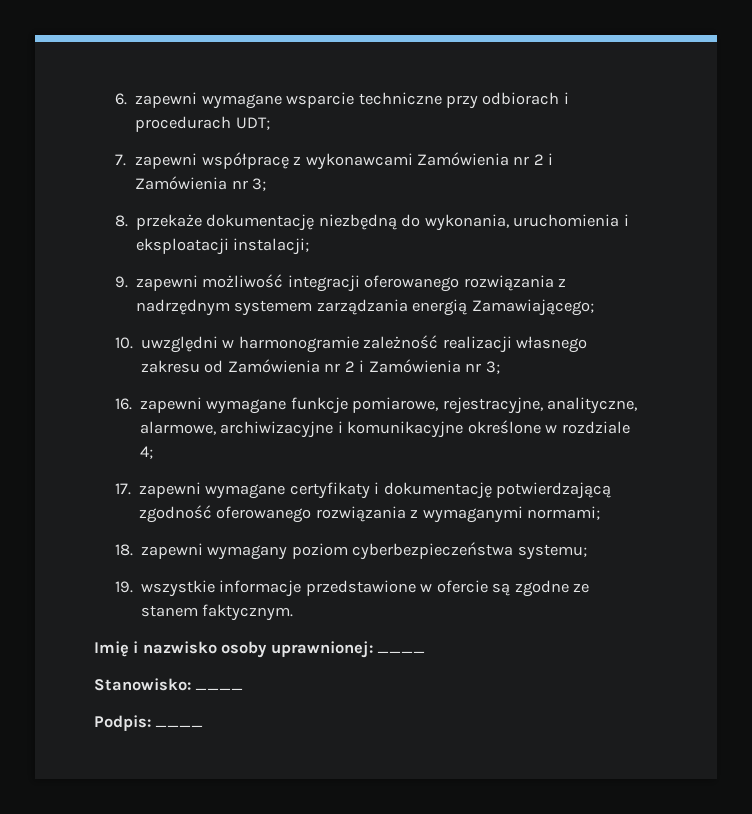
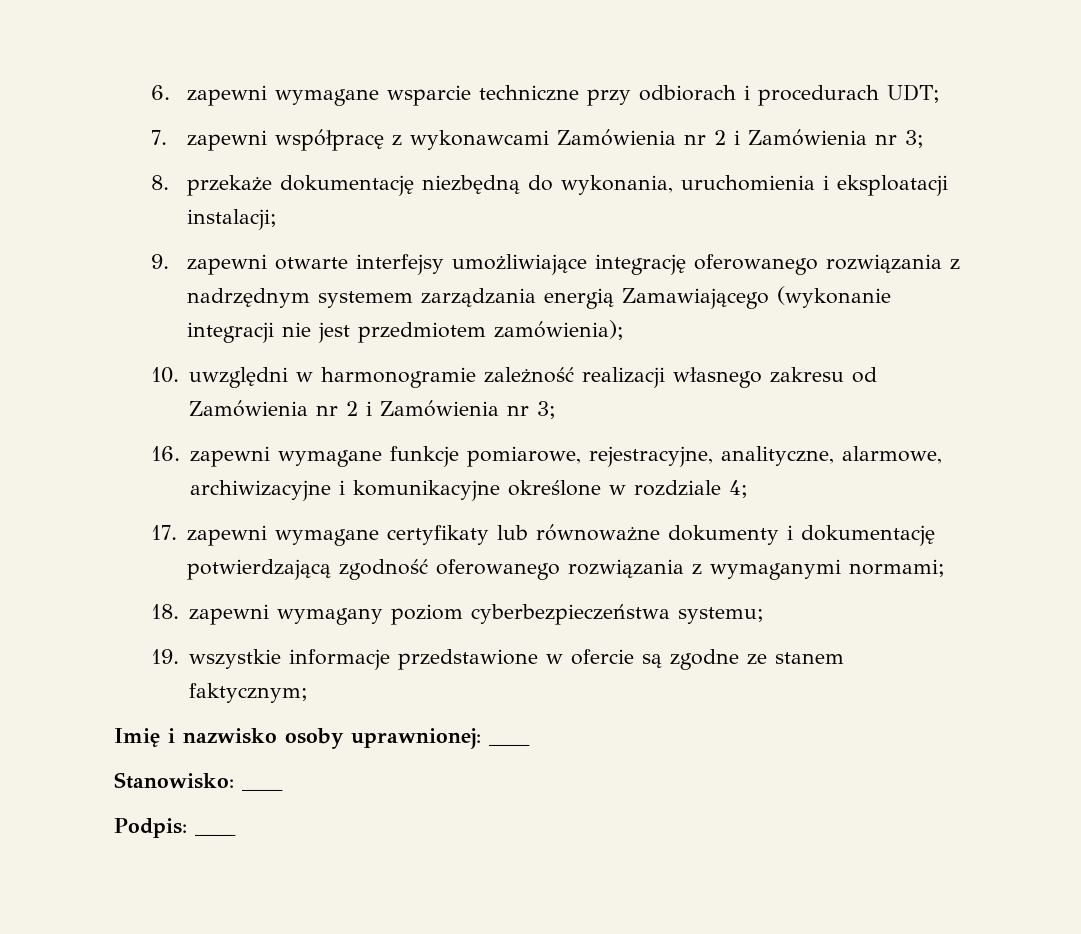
[202,274,360,292] możliwość integracji -> [275,254,687,275] otwarte interfejsy umożliwiające integrację
[471,299,594,316] Zamawiającego; -> [622,286,892,309] [187,320,625,343] Zamawiającego (wykonanie integracji nie jest przedmiotem zamówienia);
(370, 490) none -> [497,524,780,545] lub równoważne dokumenty
[202,604,294,621] faktycznym. -> [189,683,309,703] faktycznym;

